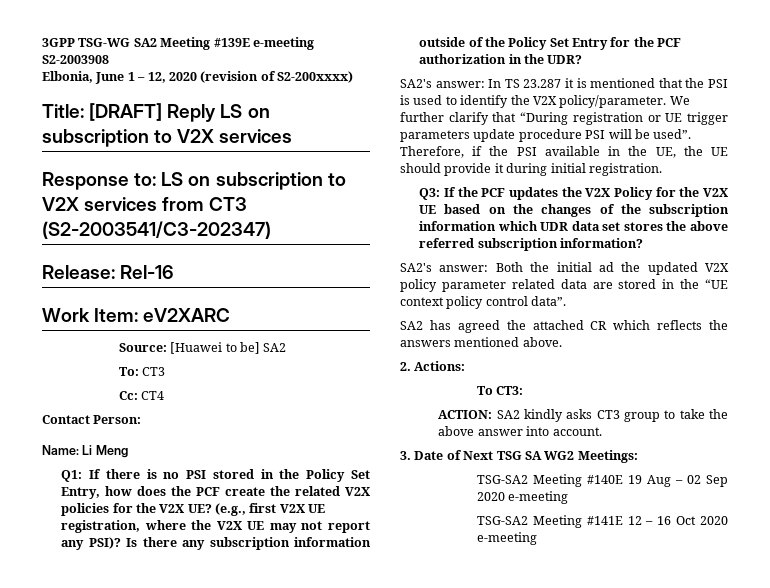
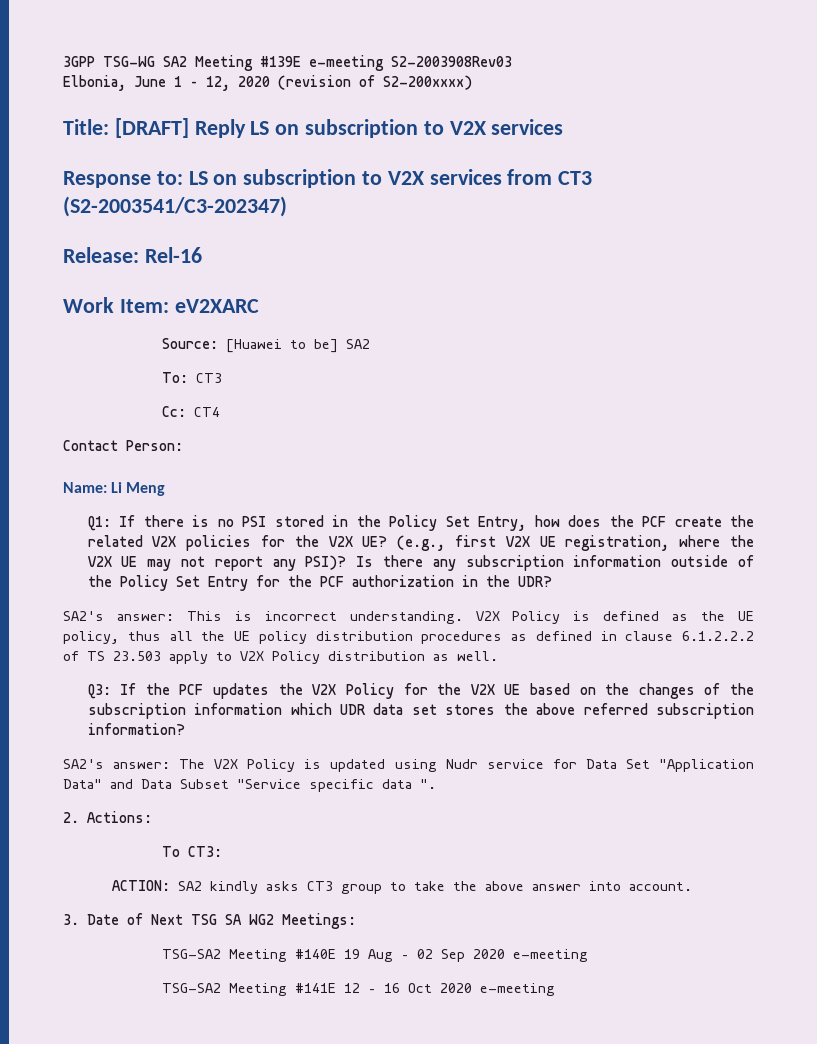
[42,55,109,64] S2-2003908 -> [391,56,512,67] S2-2003908Rev03
[488,78,728,88] [400,95,690,108] [400,112,728,125] [400,129,692,142] [400,146,728,158] [400,163,662,176] In TS 23.287 it is mentioned that the PSI is used to identify the V2X policy/parameter. We further clarify that “During registration or UE trigger parameters update procedure PSI will be used”. Therefore, if the PSI available in the UE, the UE should provide it during initial registration. -> [186,611,754,624] [63,631,754,644] [63,651,498,664] This is incorrect understanding. V2X Policy is defined as the UE policy, thus all the UE policy distribution procedures as defined in clause 6.1.2.2.2 of TS 23.503 apply to V2X Policy distribution as well.
[495,262,729,275] [400,279,728,292] [400,296,567,309] [400,320,728,333] [400,337,562,347] Both the initial ad the updated V2X policy parameter related data are stored in the “UE context policy control data”. // SA2 has agreed the attached CR which reflects the answers mentioned above. -> [179,759,755,772] [63,779,436,792] The V2X Policy is updated using Nudr service for Data Set "Application Data" and Data Subset "Service specific data ".

